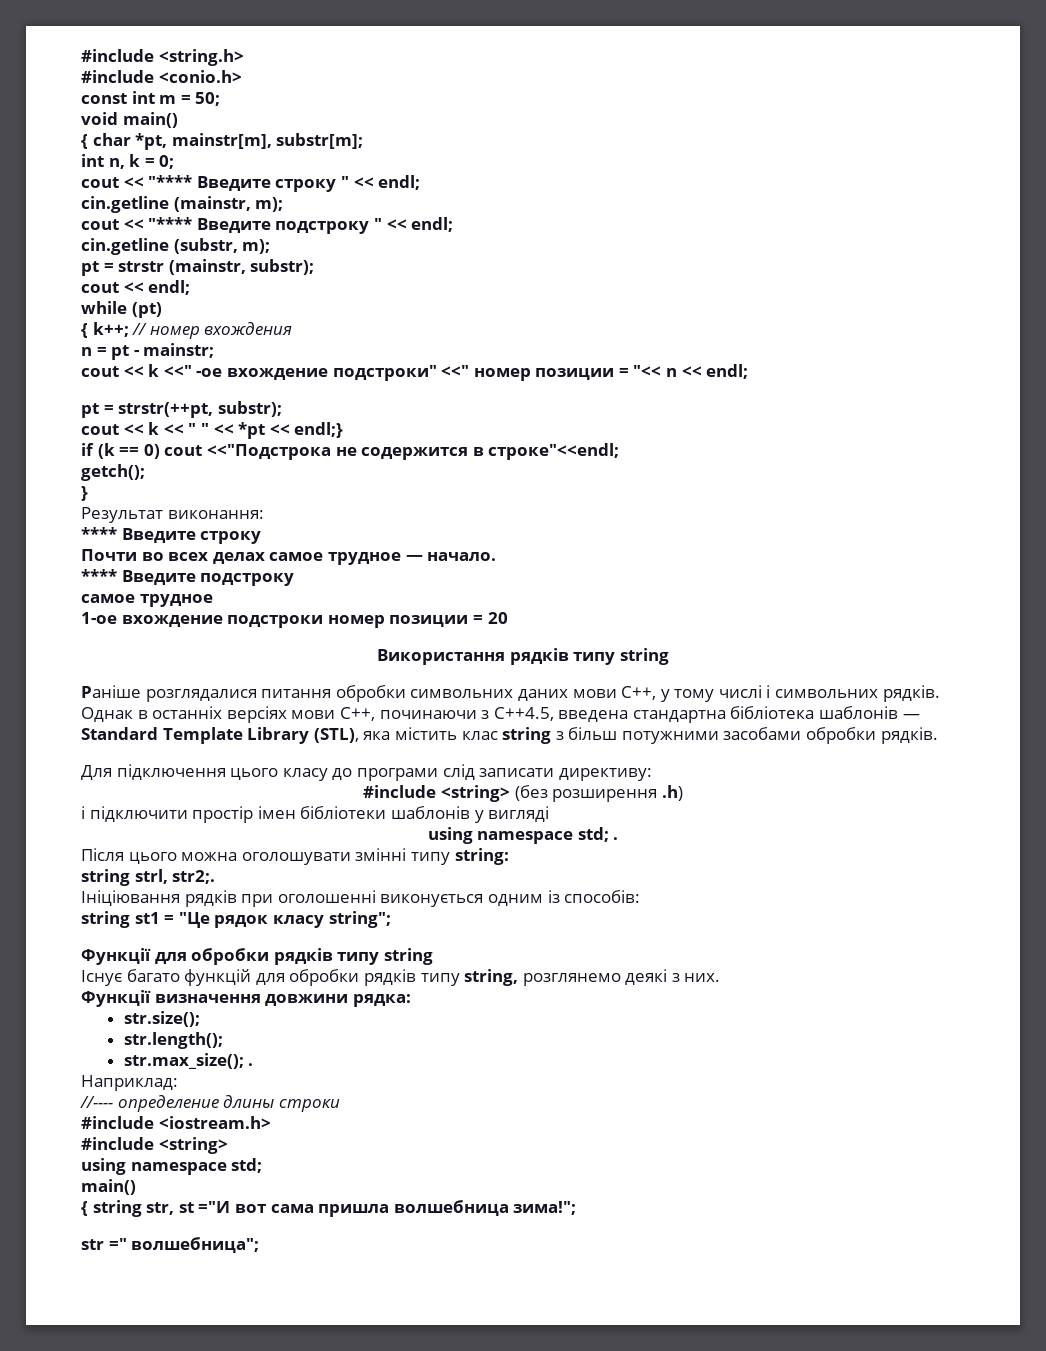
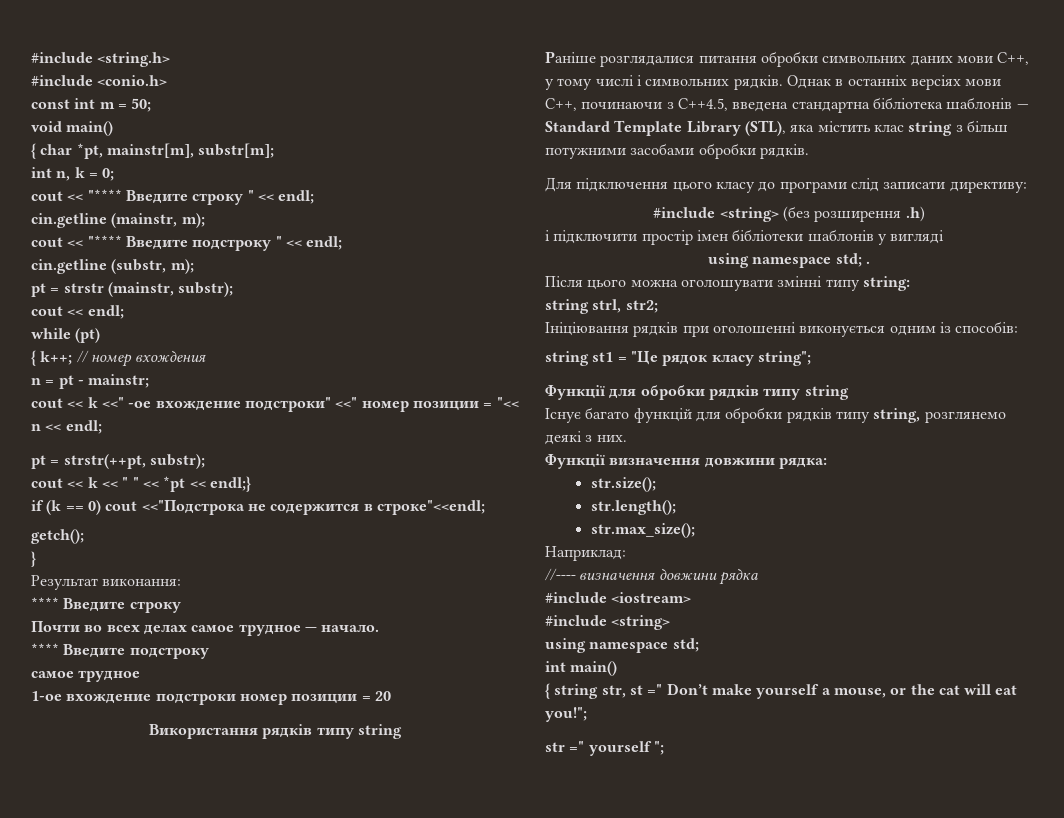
[172,870,216,884] str2;. -> [625,300,658,313] str2;
[248,1063,254,1066] . -> (695, 530) none
[117,1095,340,1112] [81,1116,271,1129] определение длины строки // #include <iostream.h> -> [579,568,758,585] [545,592,692,603] визначення довжини рядка // #include <iostream>
(263, 1165) none -> [545,661,566,672] int
[198,1200,577,1217] ="И вот сама пришла волшебница зима!"; -> [647,683,1018,699] [545,707,587,722] =" Don’t make yourself a mouse, or the cat will eat you!";
[131,1237,260,1253] волшебница"; -> [588,741,664,756] yourself ";

